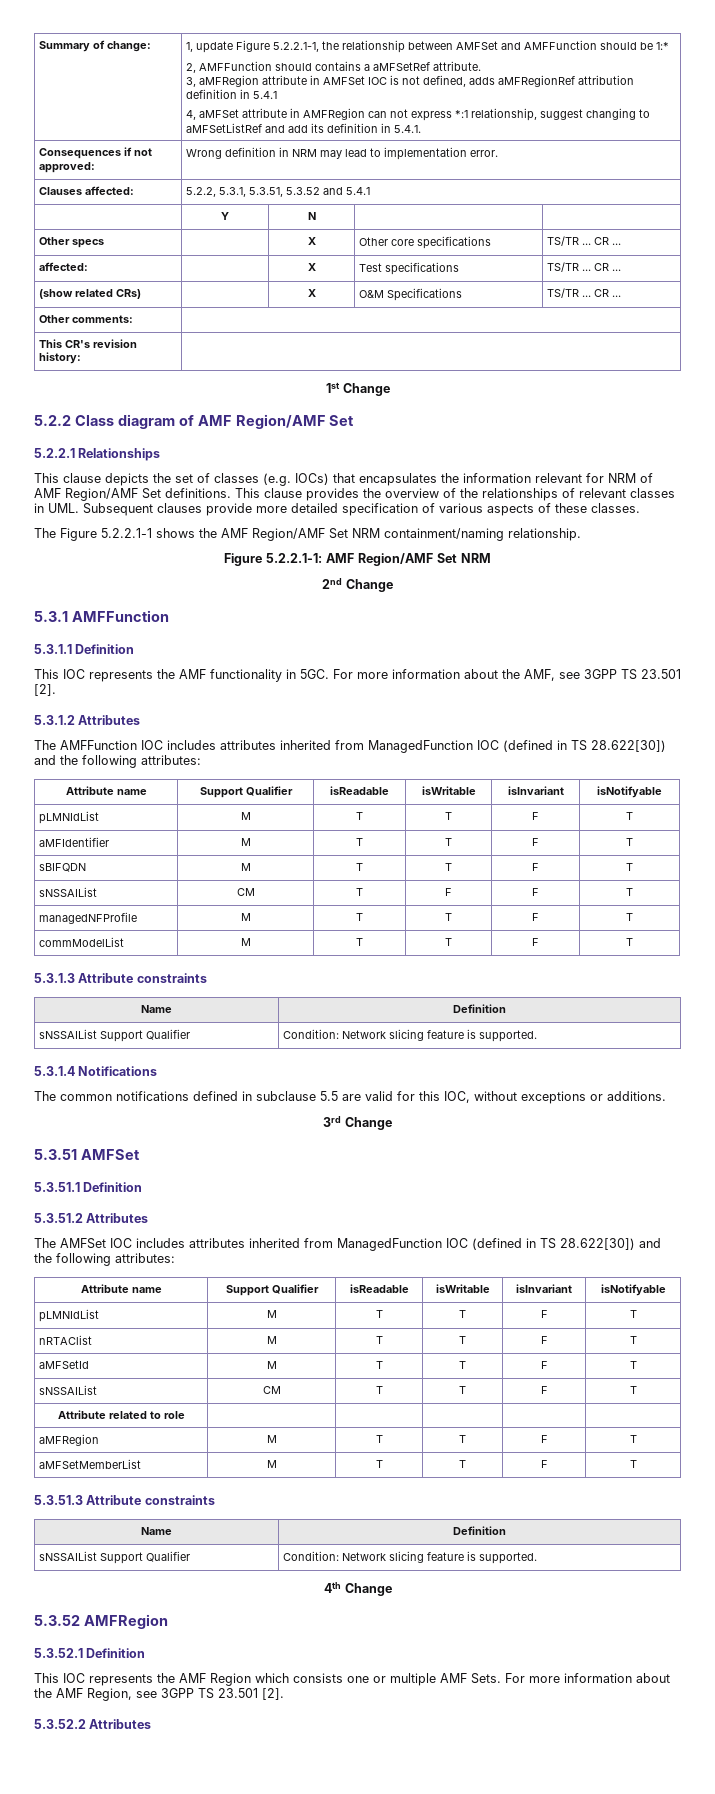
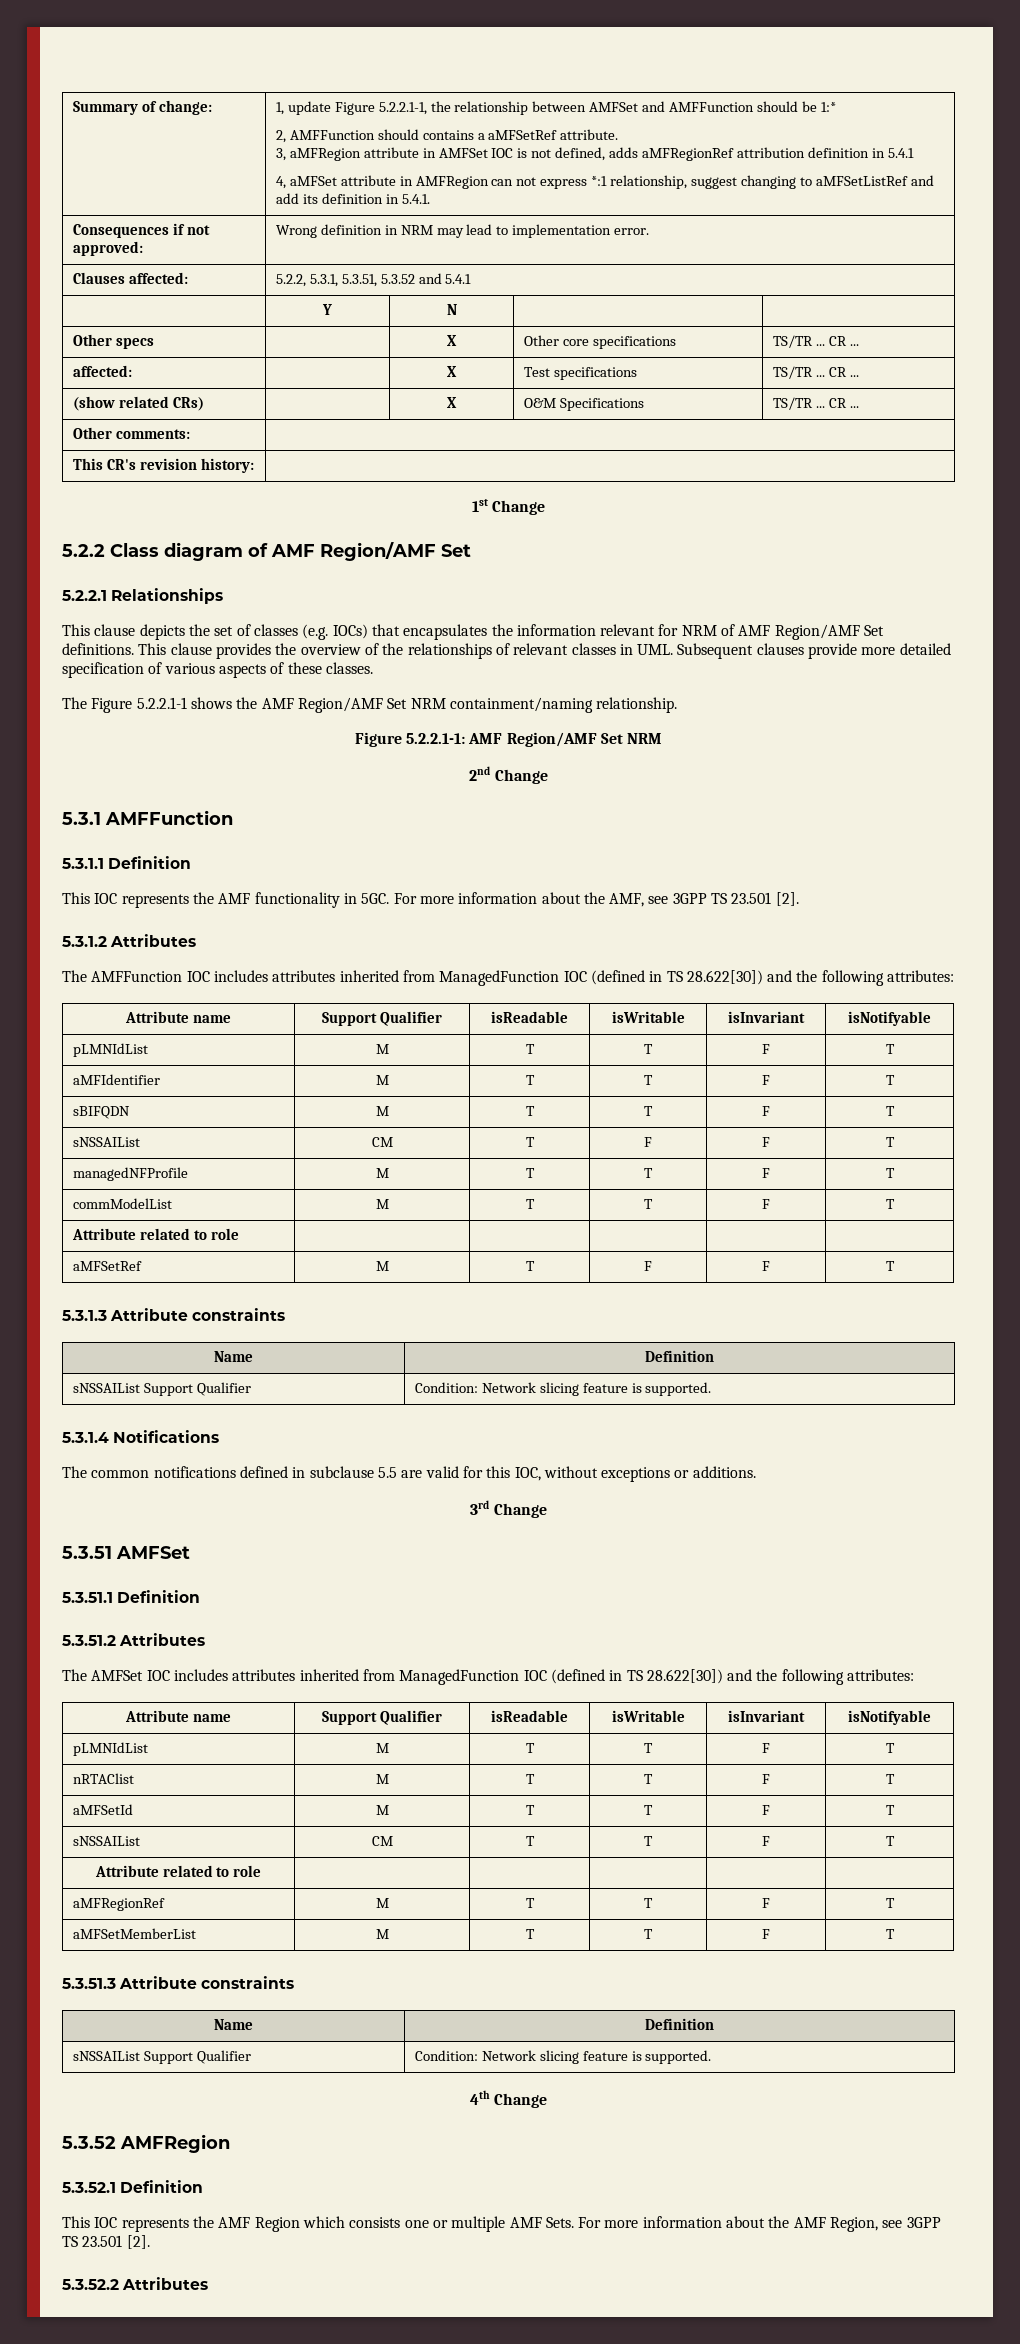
(633, 942) none -> [71,1228,239,1240] [72,1261,142,1271] [375,1261,389,1271] [525,1261,535,1271] [644,1261,652,1271] [762,1261,770,1271] [885,1261,895,1271] // Attribute related to role | | | | | // aMFSetRef | M | T | F | F | T
[39,1434,100,1446] aMFRegion -> [72,1898,165,1911] aMFRegionRef

